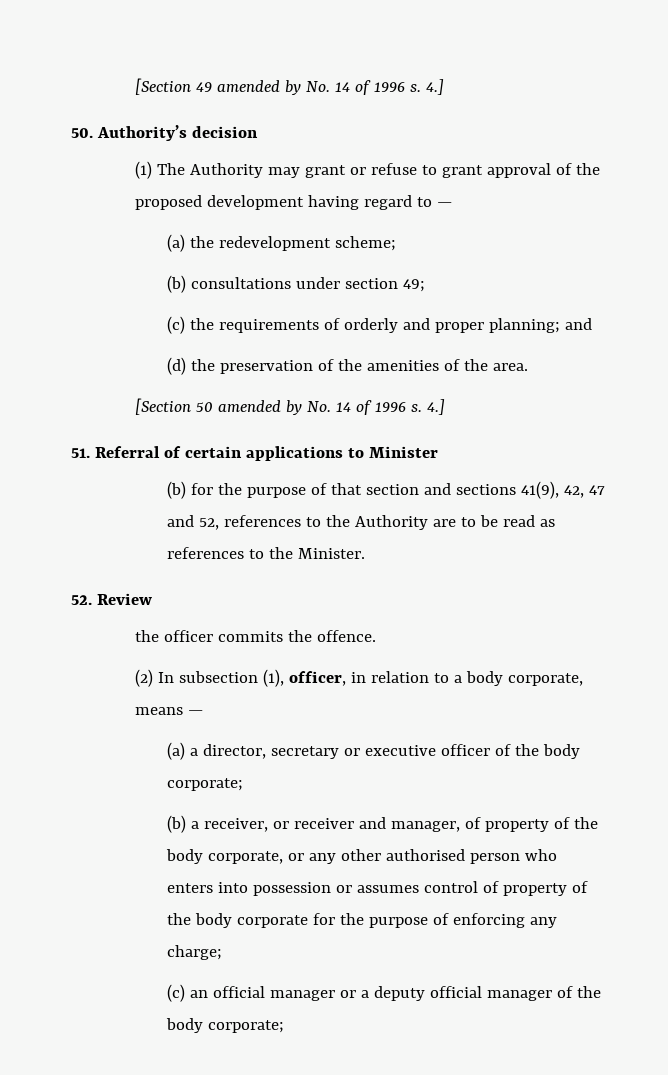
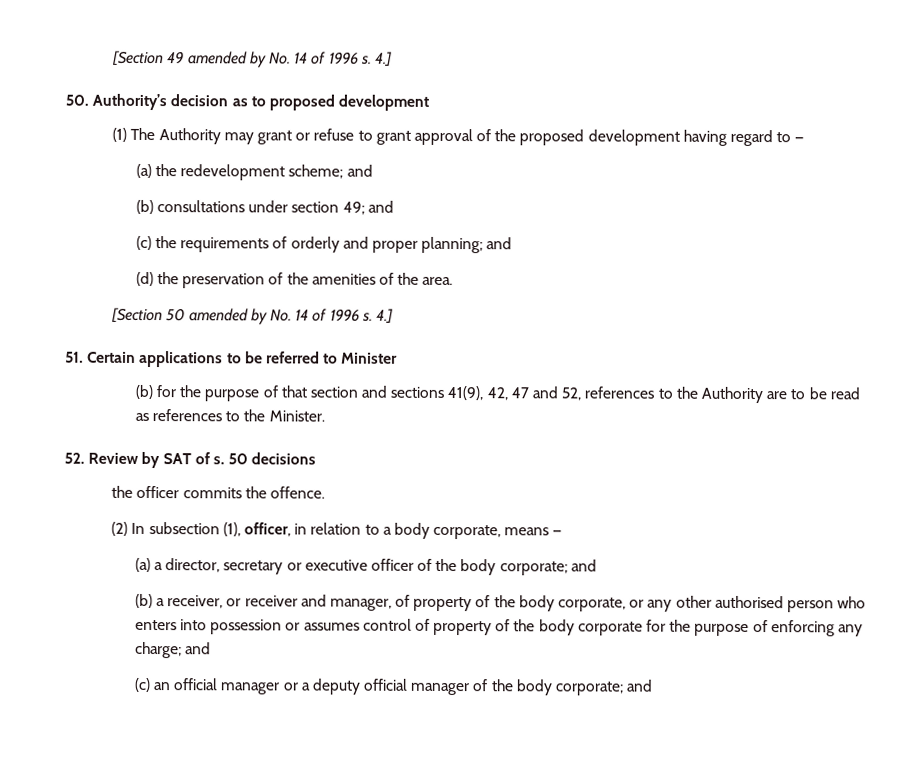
(258, 132) none -> [231,94,430,111] as to proposed development
(396, 243) none -> [346,164,373,177] and
(425, 285) none -> [367,200,394,213] and
[94,446,343,461] Referral of certain applications -> [87,350,320,368] Certain applications to be referred
(152, 599) none -> [141,451,317,469] by SAT of s. 50 decisions
(243, 784) none -> [570,559,597,572] and
(222, 952) none -> [185,642,212,655] and
(284, 1026) none -> [626,679,654,692] and

